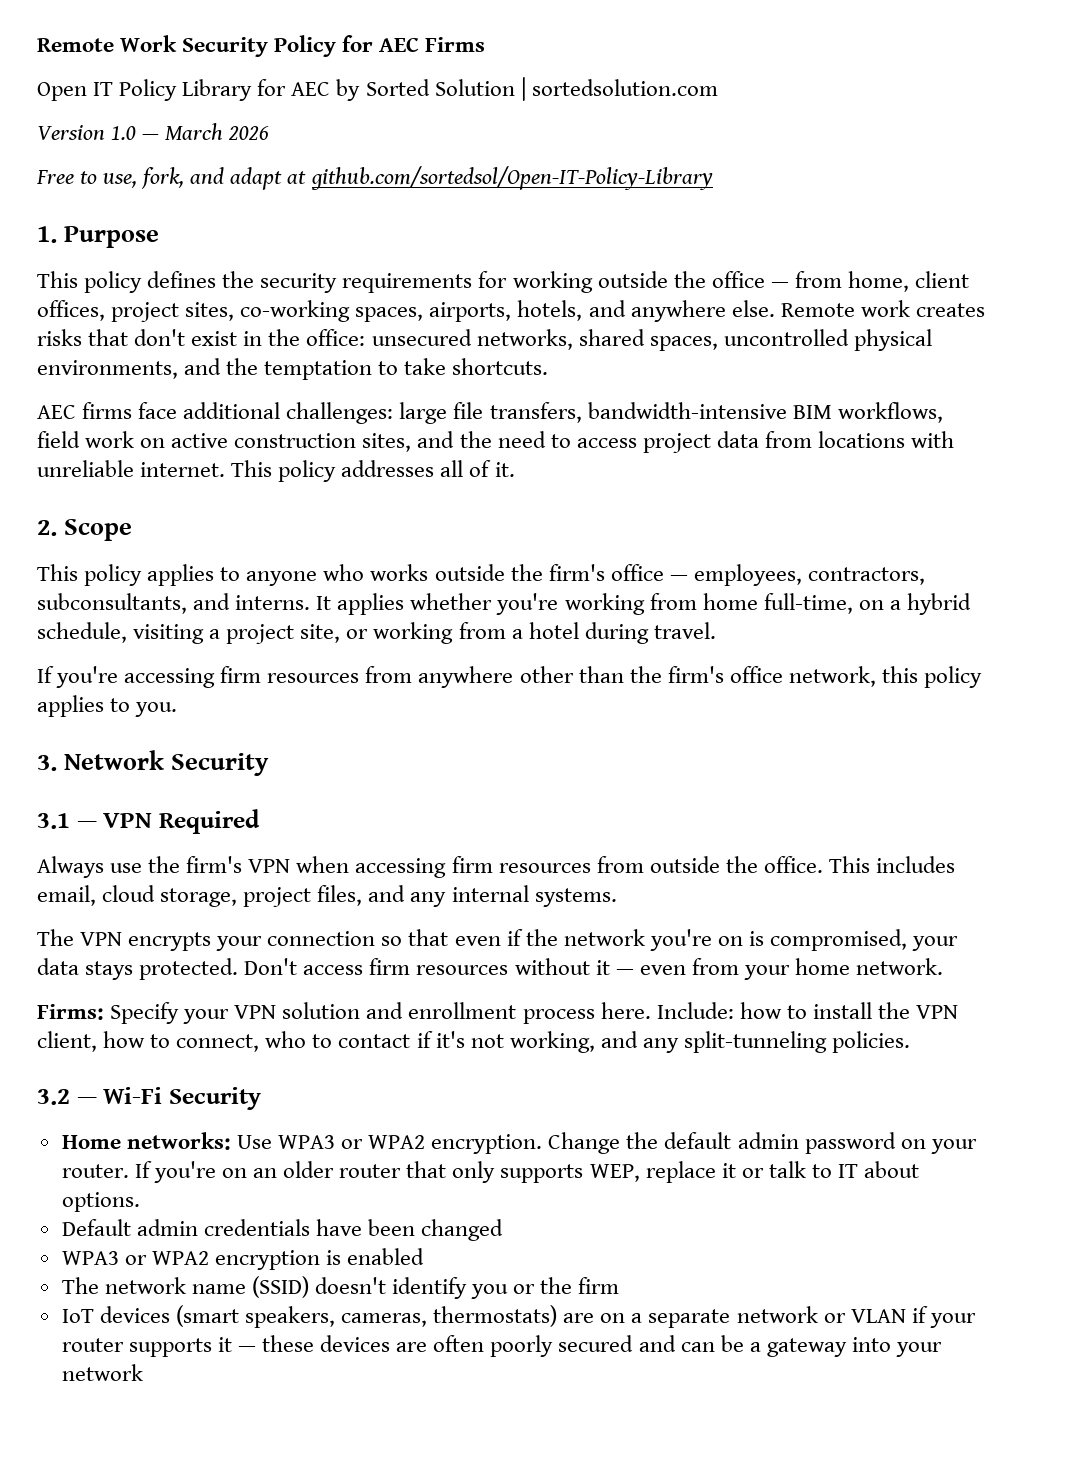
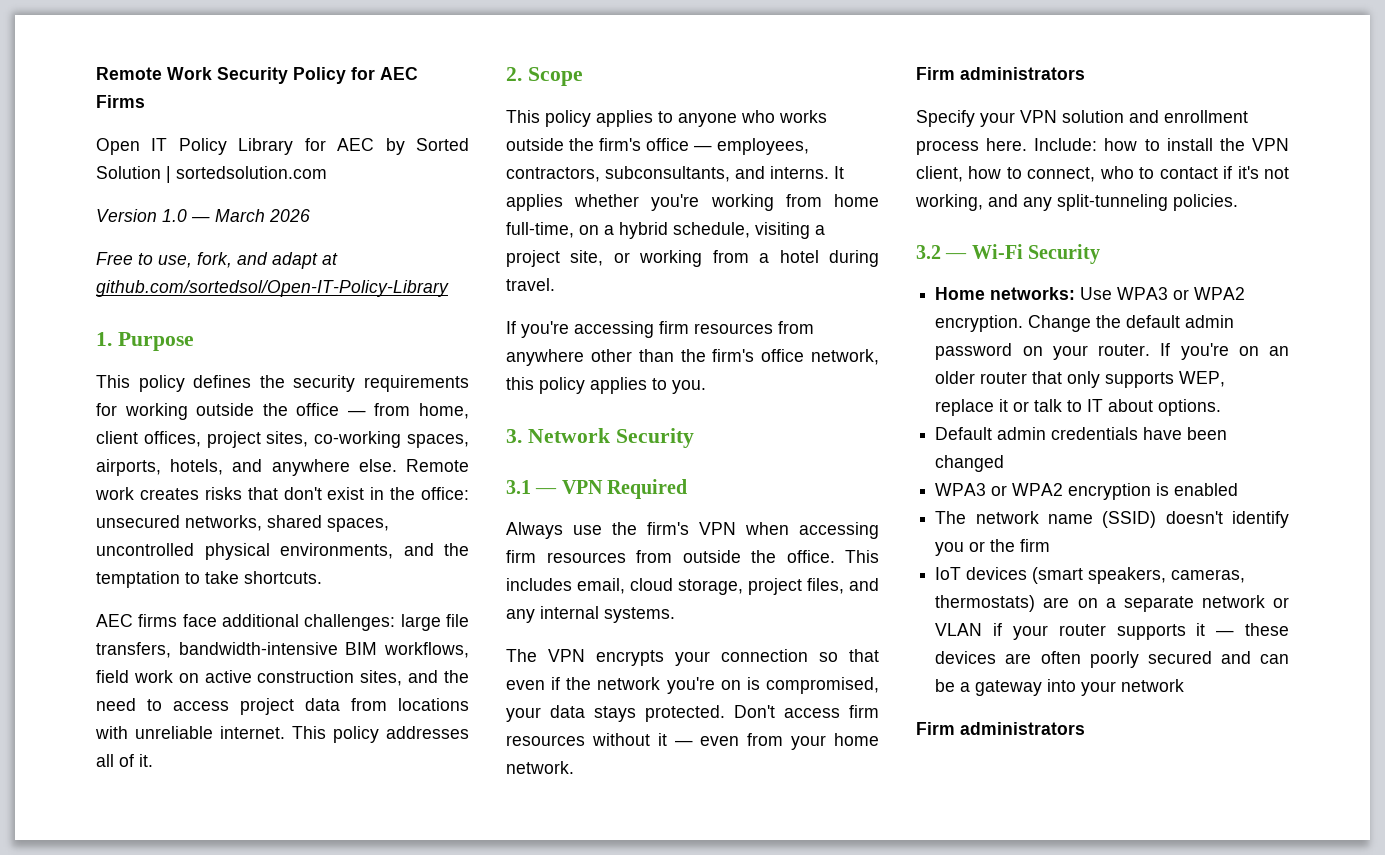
[37,1004,104,1020] Firms: -> [916,67,1085,80] Firm administrators //
(143, 1372) none -> [916,722,1085,735] // Firm administrators

